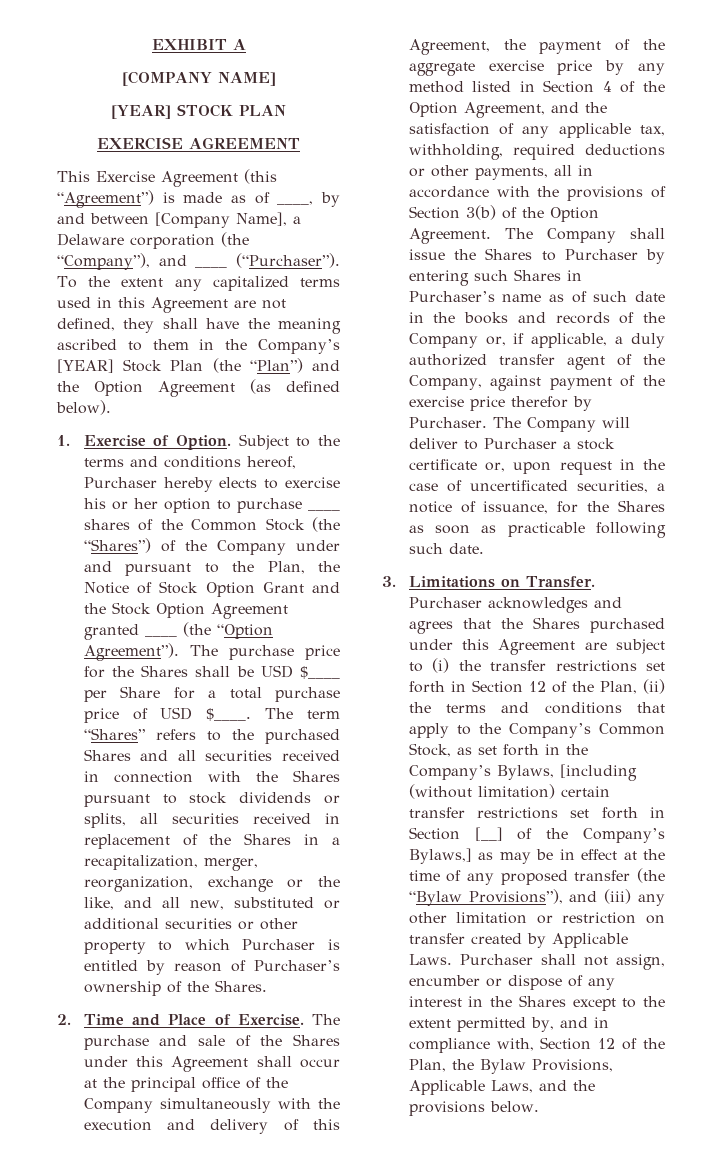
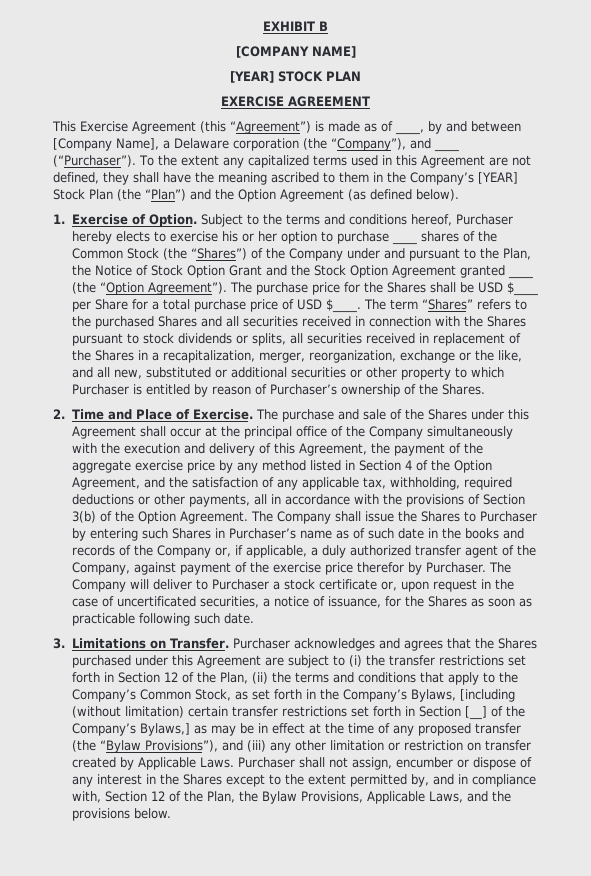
[232,39,246,50] A -> [319,21,328,31] B

